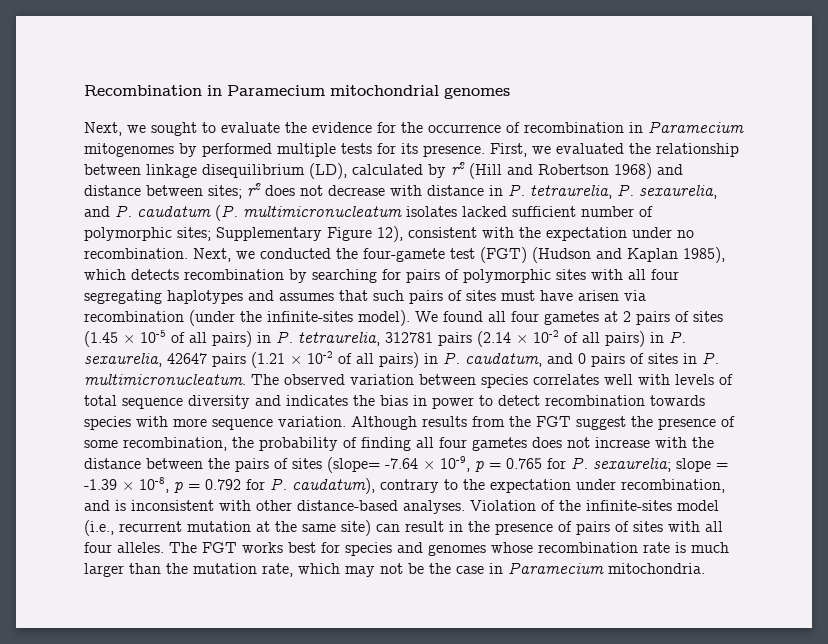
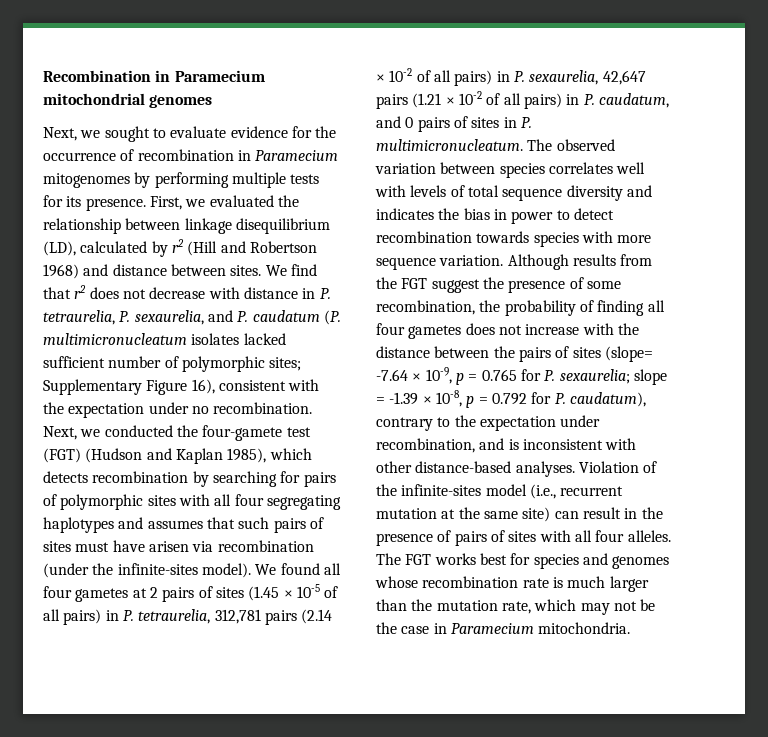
[285,122,307,133] the -> (227, 132) none
[202,143,272,157] performed -> [154,172,229,188] performing
[208,185,242,199] sites; -> [230,264,317,276] [43,287,71,299] sites. We find that
[377,226,403,242] 12), -> [191,379,215,394] 16),
[385,332,433,343] 312781 -> [214,609,261,624] 312,781
[167,353,207,364] 42647 -> [602,70,646,85] 42,647

